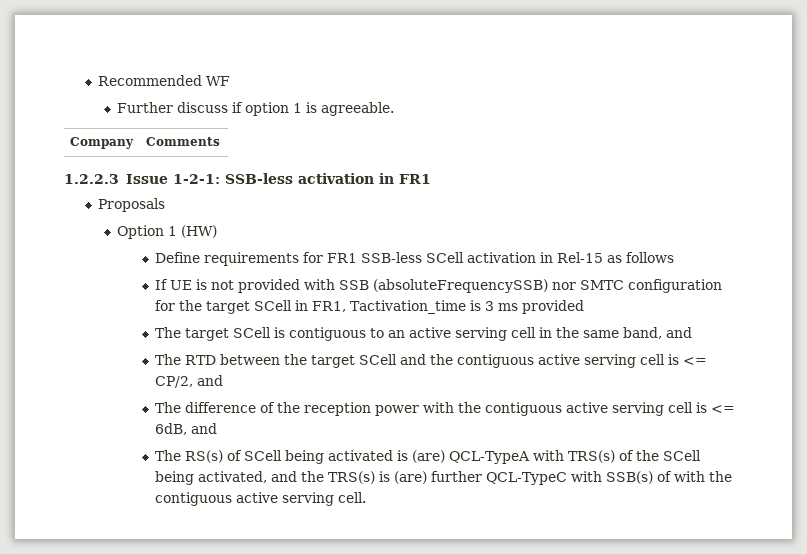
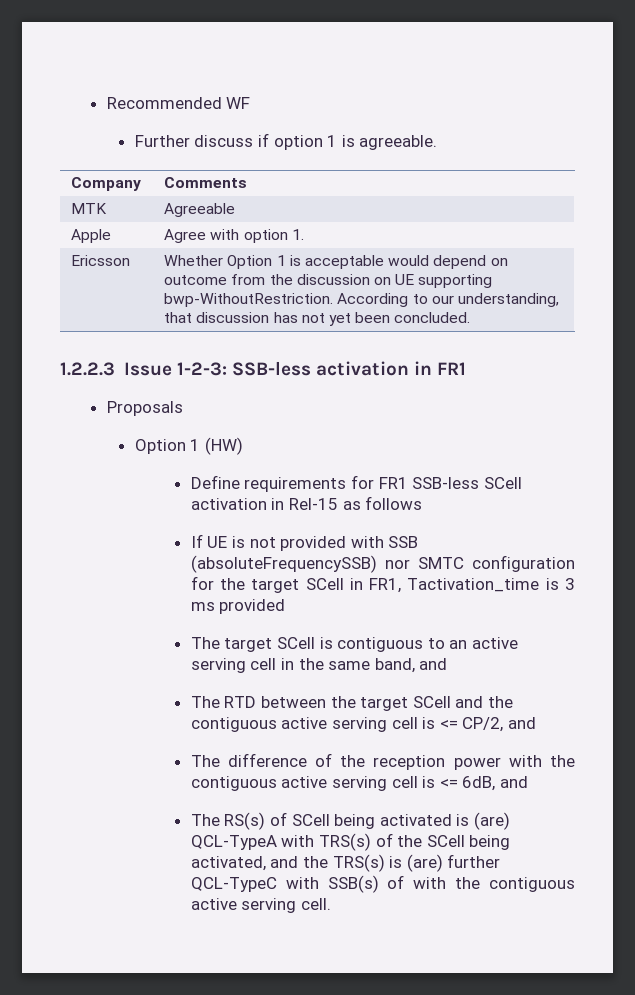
(221, 141) none -> [71,203,108,214] [164,203,236,217] [71,229,112,243] [164,229,304,243] [71,255,131,266] [164,255,508,269] [164,274,493,288] [164,293,559,307] [164,312,471,326] // MTK | Agreeable // Apple | Agree with option 1. // Ericsson | Whether Option 1 is acceptable would depend on outcome from the discussion on UE supporting bwp-WithoutRestriction. According to our understanding, that discussion has not yet been concluded.
[172,174,220,184] 1-2-1: -> [176,362,227,376] 1-2-3:

